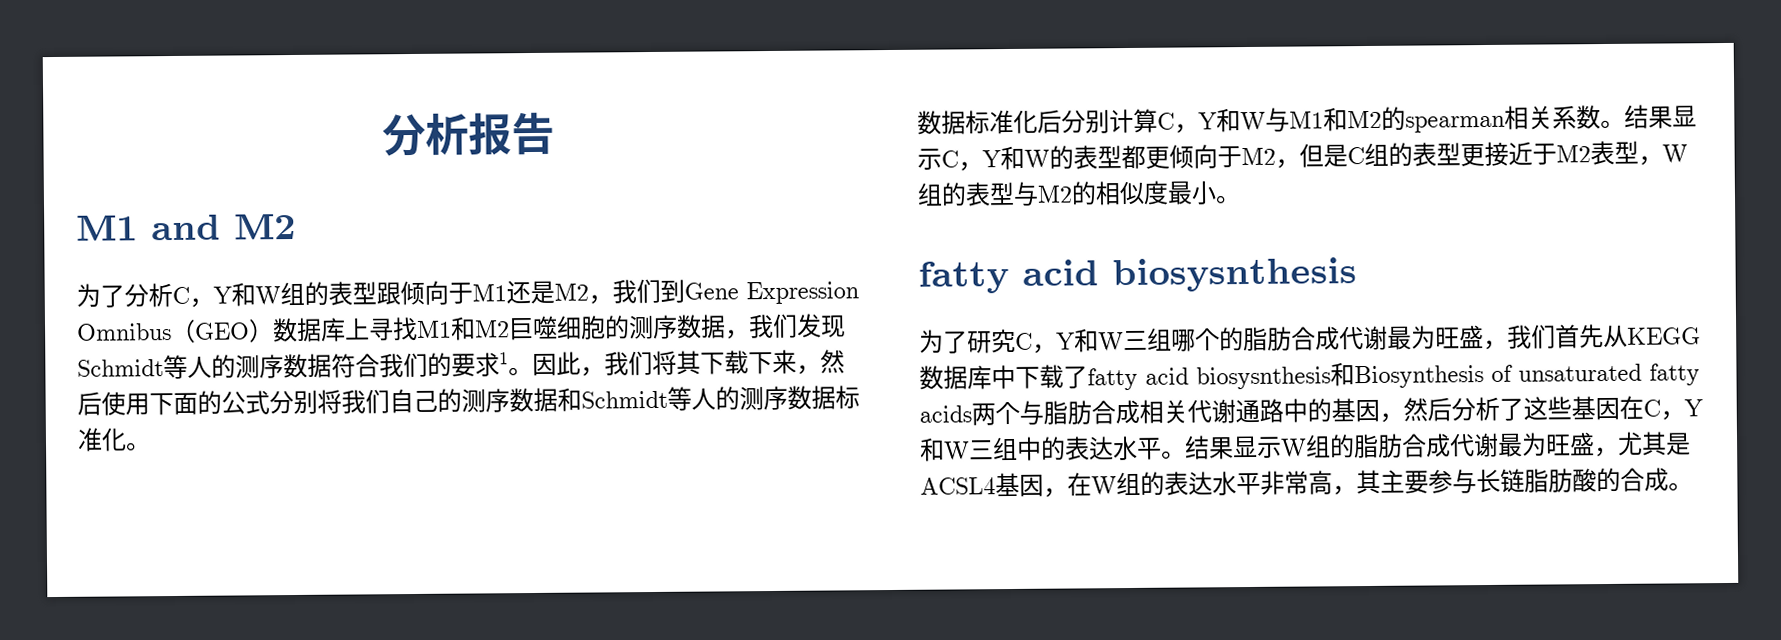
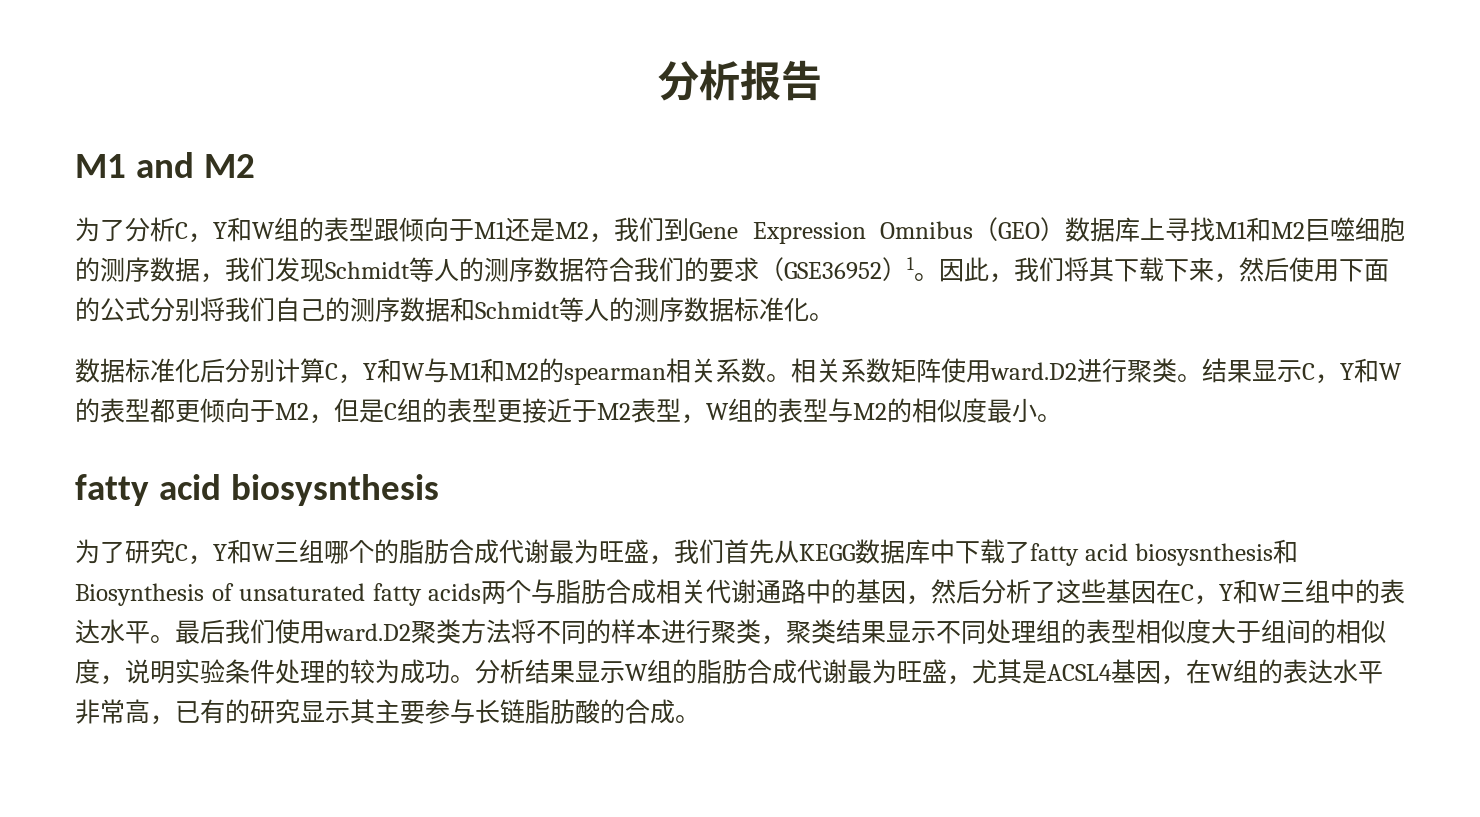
(500, 364) none -> [759,257,907,281] （GSE36952）
(1625, 124) none -> [791,358,1202,383] 相关系数矩阵使用ward.D2进行聚类。
(1186, 454) none -> [175,619,1386,645] [75,659,525,685] 最后我们使用ward.D2聚类方法将不同的样本进行聚类，聚类结果显示不同处理组的表型相似度大于组间的相似度，说明实验条件处理的较为成功。分析
(1357, 490) none -> [175,699,350,724] 已有的研究显示

